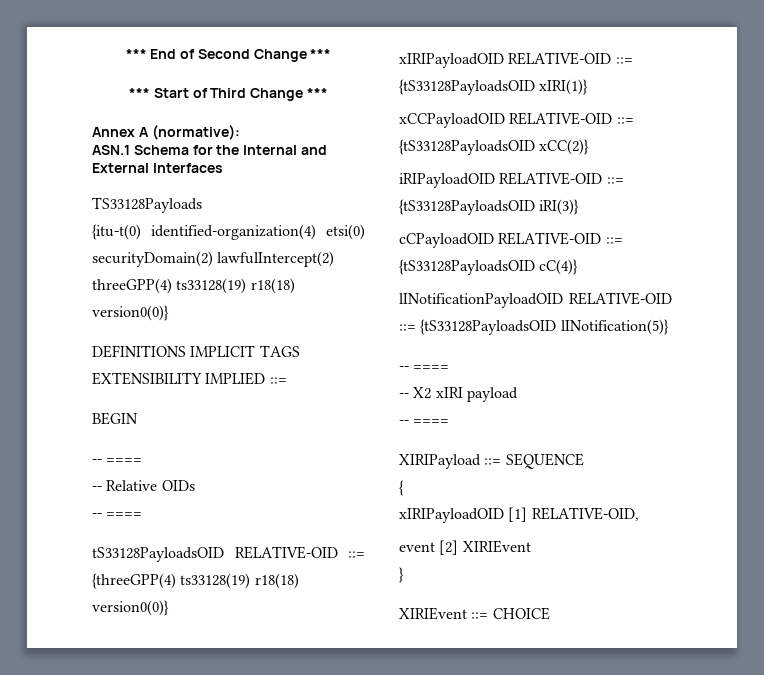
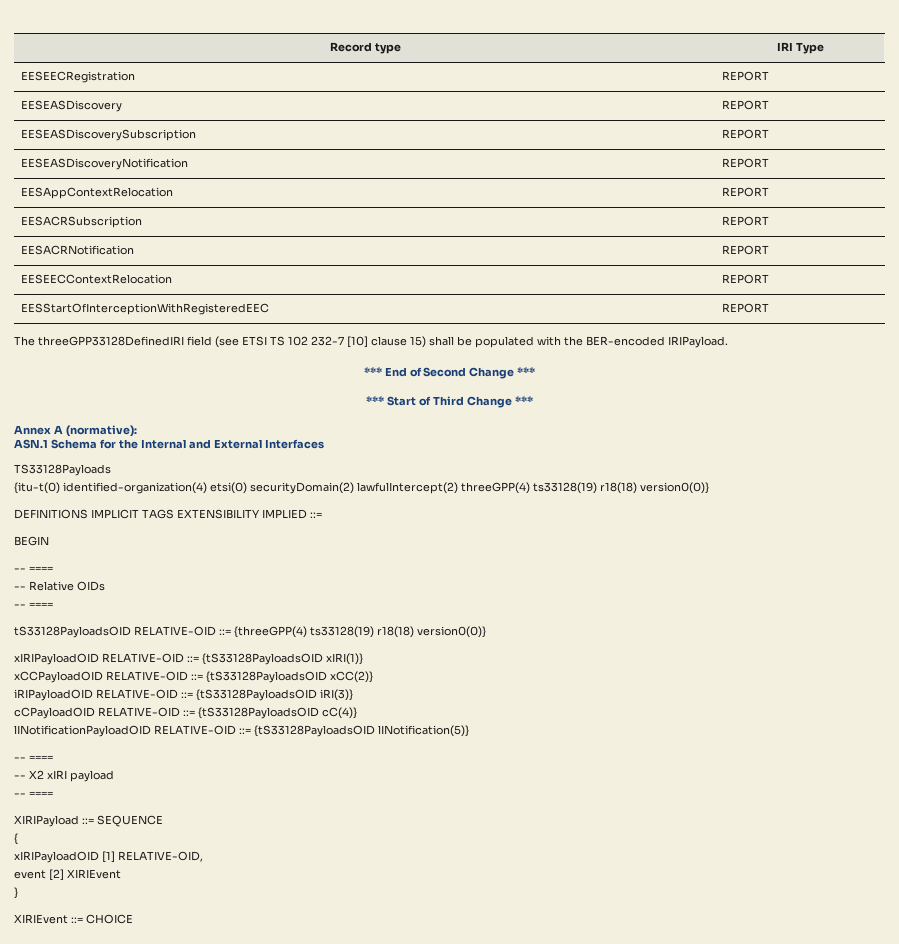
(125, 54) none -> [329,42,401,54] [776,42,824,54] [21,71,136,83] [722,71,770,81] [21,100,123,112] [722,100,770,110] [21,129,197,141] [722,129,770,139] [21,158,189,170] [722,158,770,168] [21,187,174,199] [722,187,770,197] [21,216,143,228] [722,216,770,226] [21,245,135,255] [722,245,770,255] [21,274,173,284] [722,274,770,284] [21,303,270,315] [722,303,770,313] [14,336,728,348] Record type | IRI Type // EESEECRegistration | REPORT // EESEASDiscovery | REPORT // EESEASDiscoverySubscription | REPORT // EESEASDiscoveryNotification | REPORT // EESAppContextRelocation | REPORT // EESACRSubscription | REPORT // EESACRNotification | REPORT // EESEECContextRelocation | REPORT // EESStartOfInterceptionWithRegisteredEEC | REPORT // The threeGPP33128DefinedIRI field (see ETSI TS 102 232-7 [10] clause 15) shall be populated with the BER-encoded IRIPayload. //

